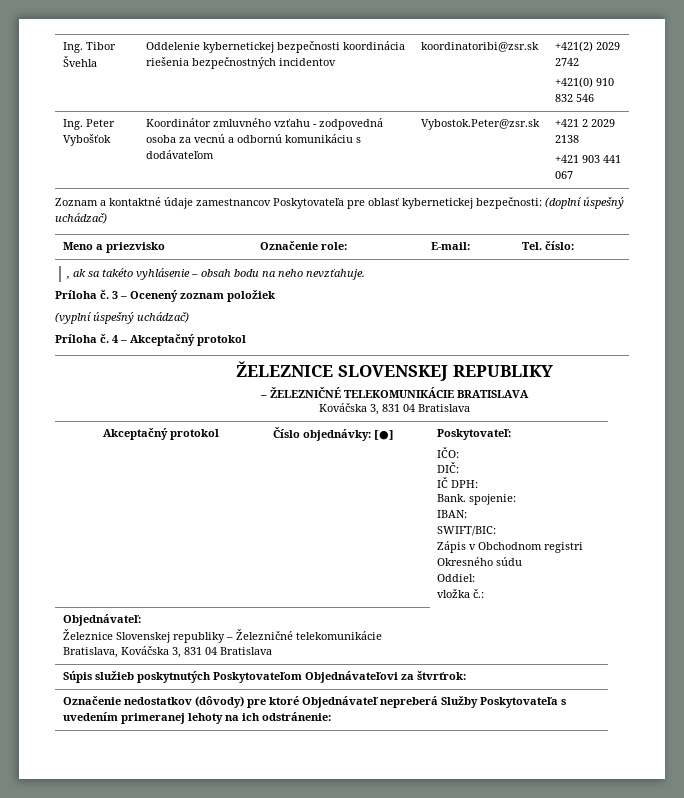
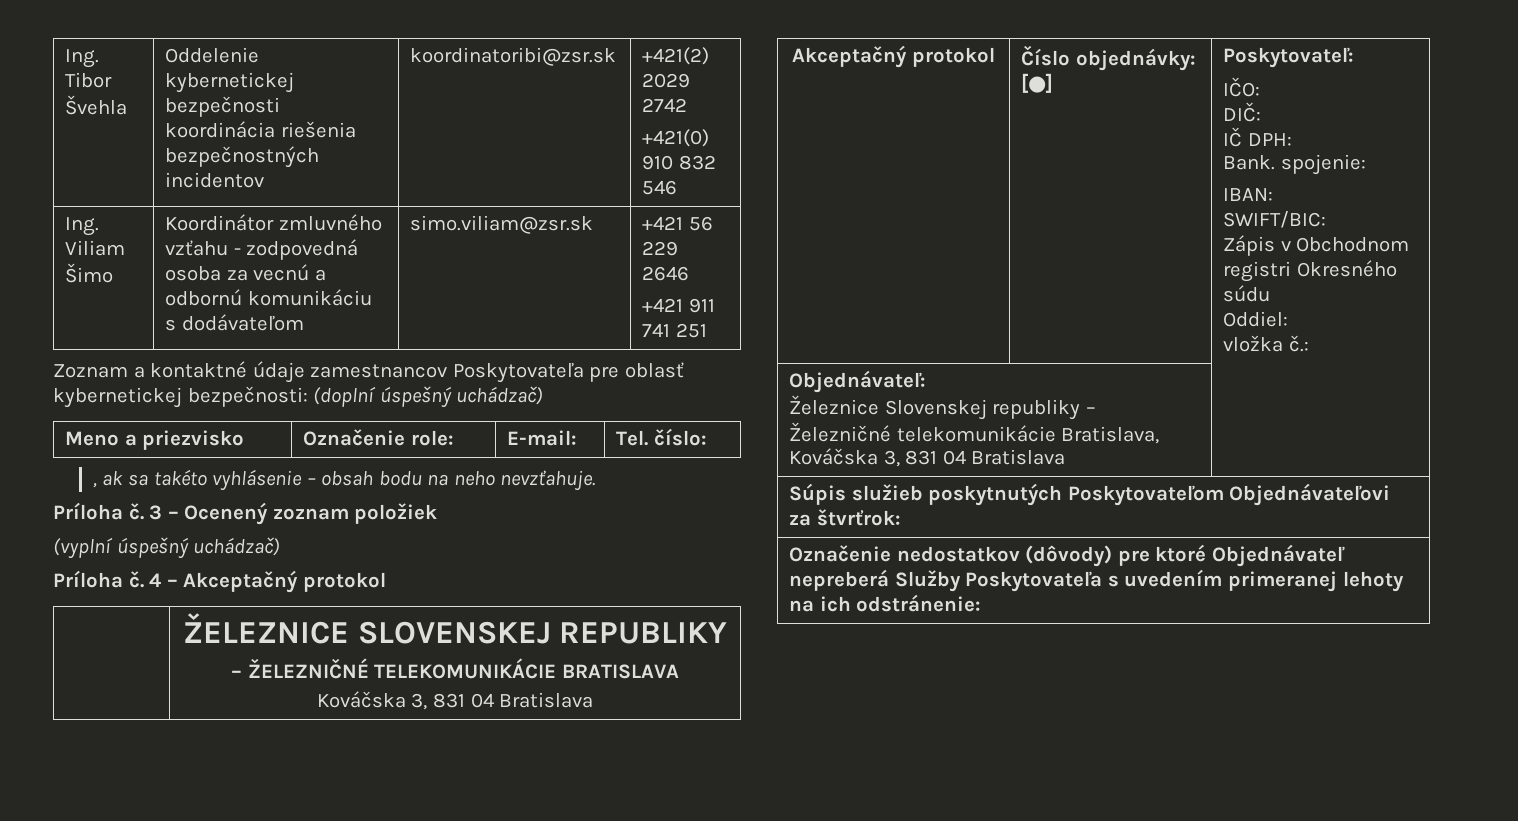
[85,119,115,127] [62,134,111,146] Peter Vybošťok -> [65,240,126,256] [65,263,114,283] Viliam Šimo
[420,119,540,130] [554,119,615,127] [554,135,579,143] [554,155,621,163] [554,171,573,179] Vybostok.Peter@zsr.sk | +421 2 2029 2138 // +421 903 441 067 -> [410,215,594,234] [642,216,713,231] [642,241,679,256] [642,266,690,281] [642,298,715,313] [642,323,707,338] simo.viliam@zsr.sk | +421 56 229 2646 // +421 911 741 251

